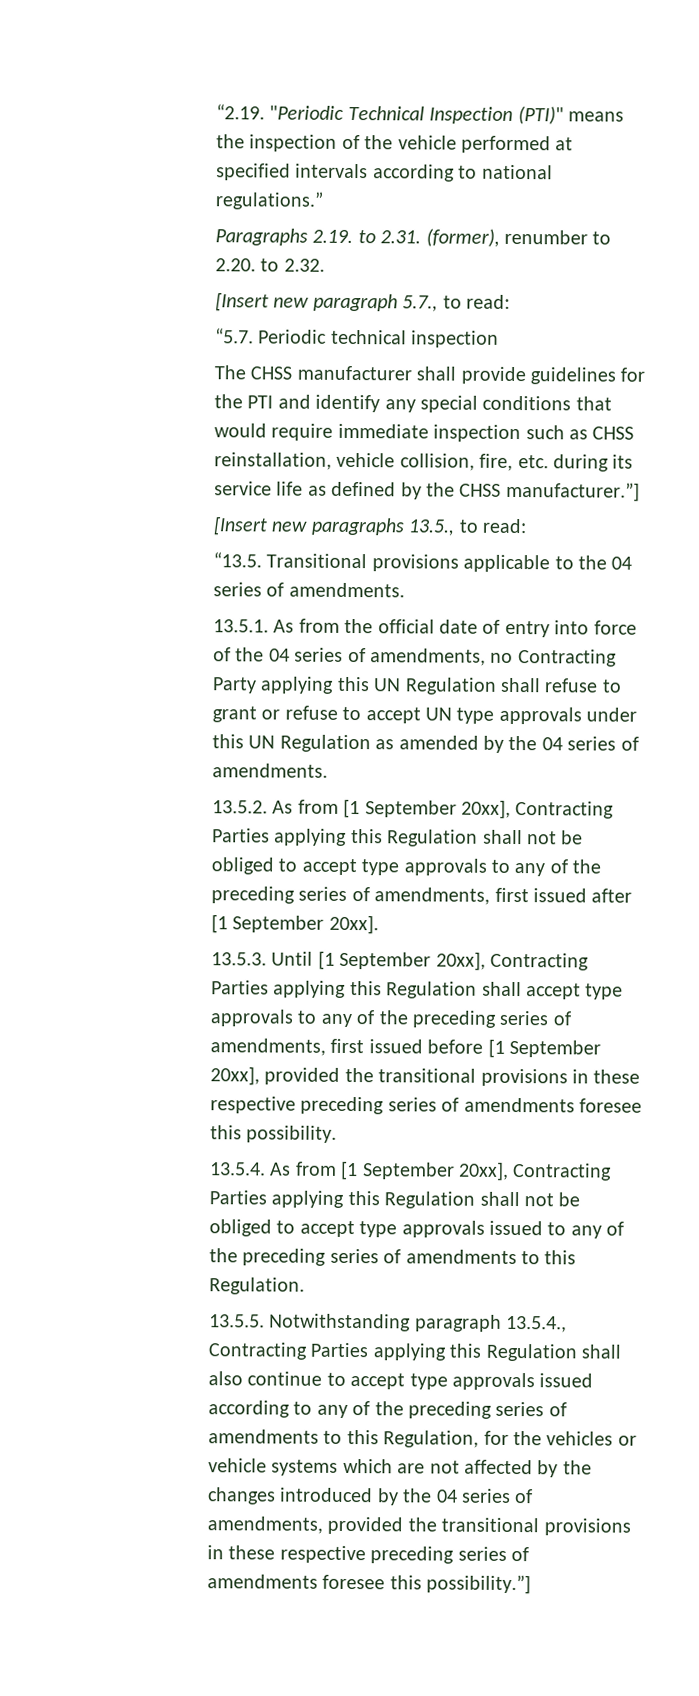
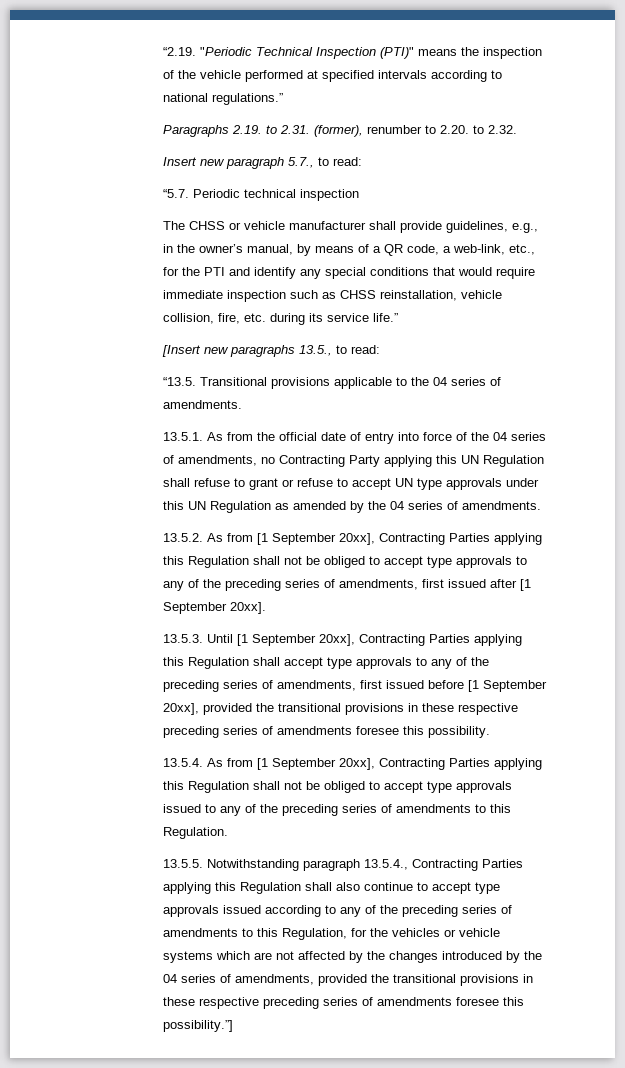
[214,292,269,312] [Insert -> [162,157,197,166] Insert
(293, 373) none -> [228,221,285,230] or vehicle
[529,367,616,385] guidelines -> [445,221,538,233] [162,244,535,256] guidelines, e.g., in the owner’s manual, by means of a QR code, a web-link, etc.,
[276,481,640,502] life as defined by the CHSS manufacturer.”] -> [372,313,398,322] life.”

